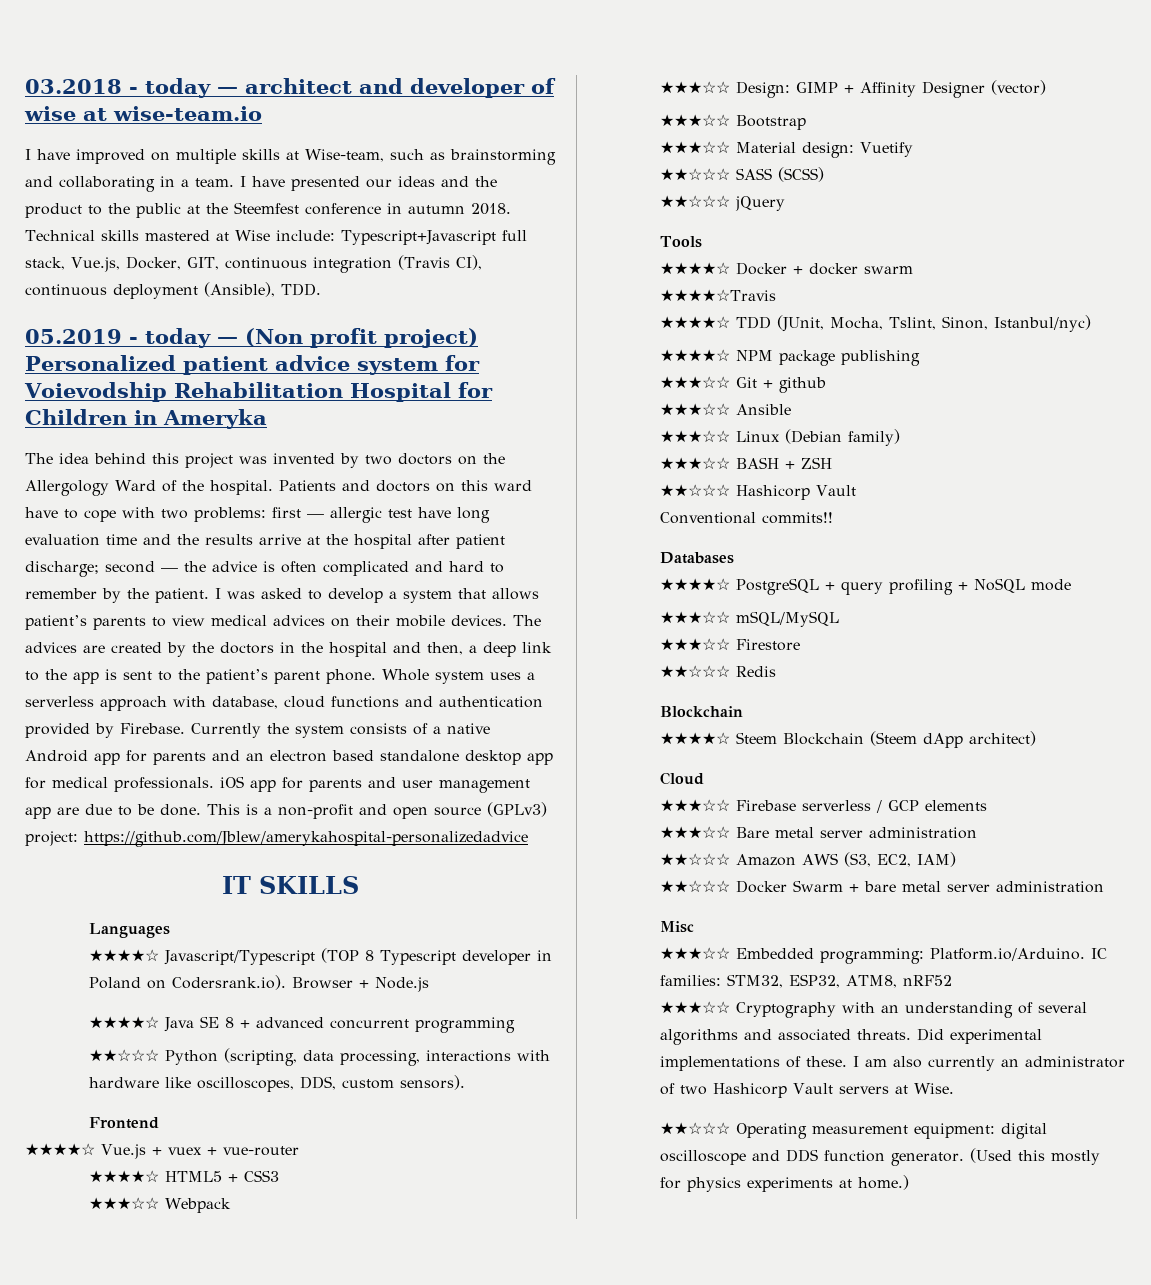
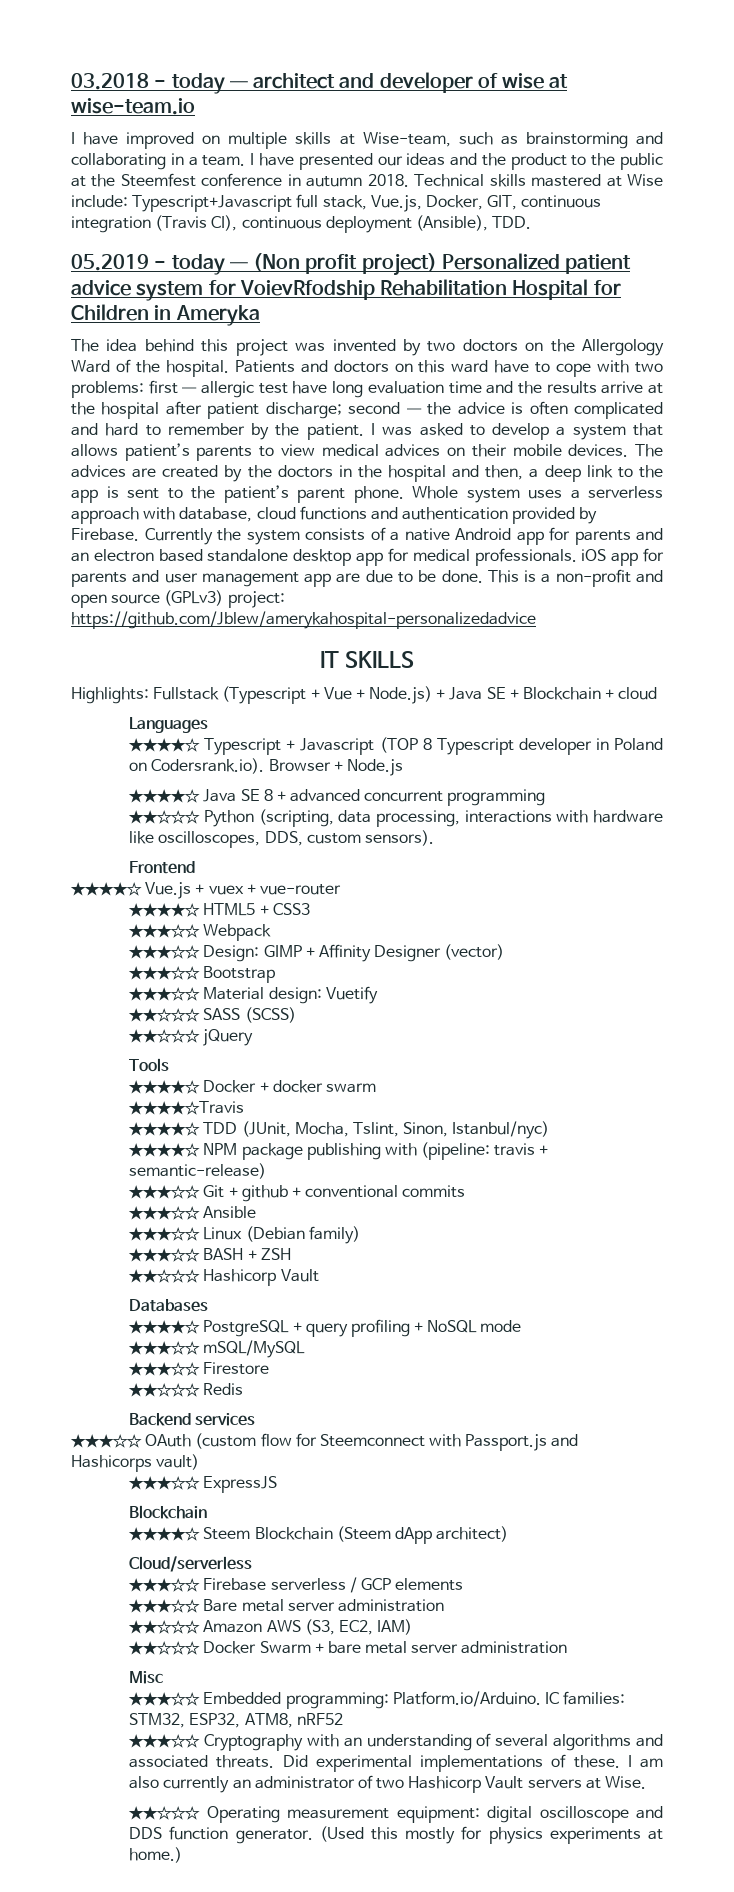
[24,382,167,402] Voievodship -> [239,280,375,300] VoievRfodship
(359, 885) none -> [71,686,658,704] // Highlights: Fullstack (Typescript + Vue + Node.js) + Java SE + Blockchain + cloud
[163,950,315,965] Javascript/Typescript -> [204,738,375,755] Typescript + Javascript
(920, 358) none -> [384,1142,549,1160] [129,1163,267,1179] with (pipeline: travis + semantic-release)
(826, 385) none -> [291,1185,466,1198] + conventional commits
[659,512,833,524] // Conventional commits!! -> (319, 1275) none
(776, 671) none -> [129,1413,256,1426] [70,1433,579,1451] [71,1454,200,1472] [128,1476,278,1493] // Backend services // ★★★☆☆ OAuth (custom flow for Steemconnect with Passport.js and Hashicorps vault) // ★★★☆☆ ExpressJS
[659,772,704,785] Cloud -> [129,1556,253,1572] Cloud/serverless

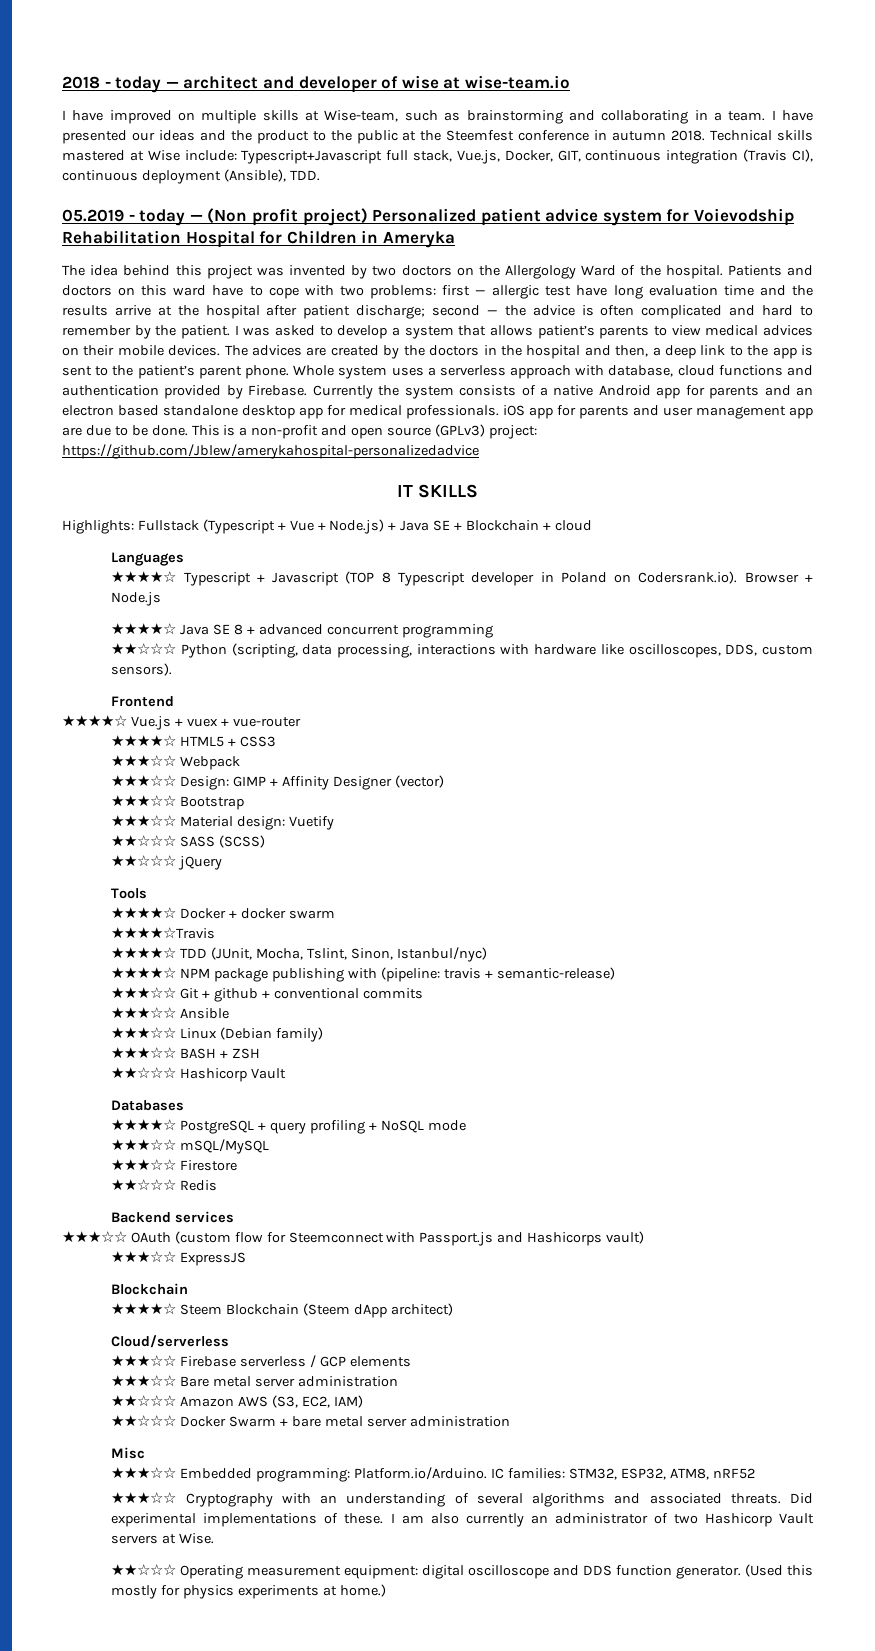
[71,73,149,90] 03.2018 -> [62,76,100,89] 2018
[239,280,375,300] VoievRfodship -> [694,208,795,226] Voievodship

